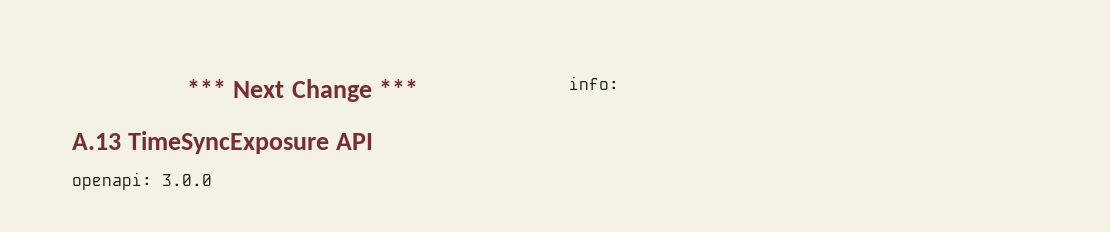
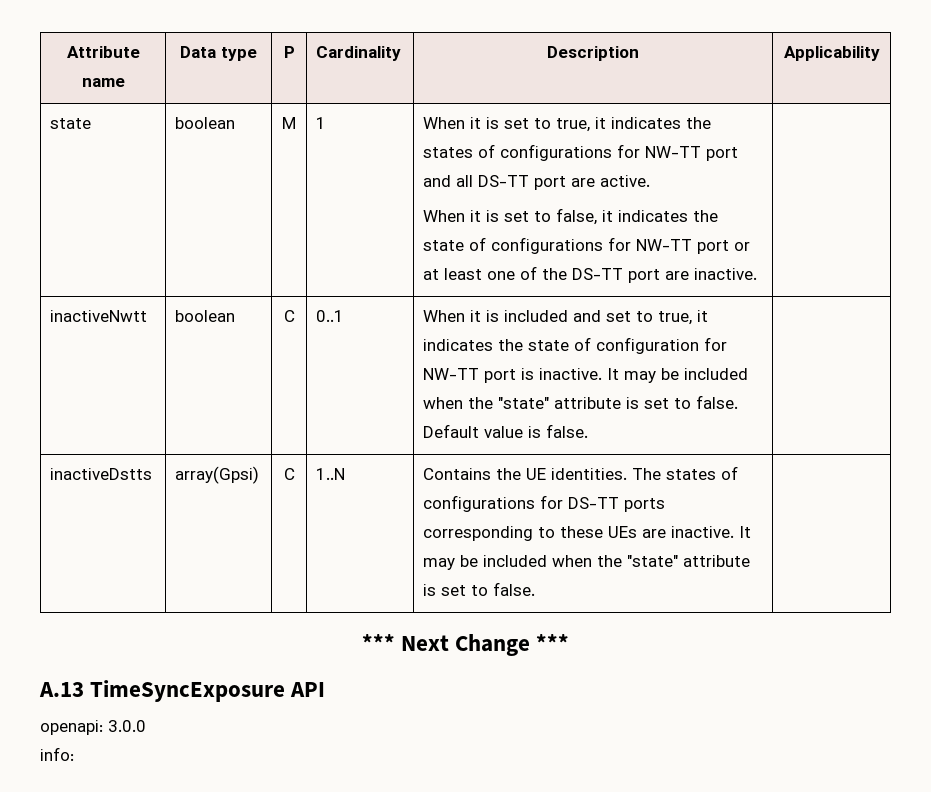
(187, 88) none -> [66,46,140,58] [81,78,125,87] [179,46,257,61] [283,46,295,58] [316,46,402,61] [547,46,639,61] [783,46,880,61] [50,118,92,129] [175,117,236,129] [282,117,296,129] [316,117,327,129] [423,117,712,132] [423,144,739,161] [423,175,651,190] [423,208,719,225] [423,237,751,254] [423,266,758,283] [50,310,148,322] [175,310,236,322] [283,310,295,322] [316,310,345,322] [423,310,709,325] [423,337,728,354] [423,368,749,383] [423,395,739,409] [423,424,589,438] [50,468,153,480] [175,466,260,484] [283,468,295,480] [316,468,346,480] [423,466,739,480] [423,495,666,512] [423,526,752,541] [423,555,751,570] [423,582,536,596] Attribute name | Data type | P | Cardinality | Description | Applicability // state | boolean | M | 1 | When it is set to true, it indicates the states of configurations for NW-TT port and all DS-TT port are active. // When it is set to false, it indicates the state of configurations for NW-TT port or at least one of the DS-TT port are inactive. | // inactiveNwtt | boolean | C | 0..1 | When it is included and set to true, it indicates the state of configuration for NW-TT port is inactive. It may be included when the "state" attribute is set to false. Default value is false. | // inactiveDstts | array(Gpsi) | C | 1..N | Contains the UE identities. The states of configurations for DS-TT ports corresponding to these UEs are inactive. It may be included when the "state" attribute is set to false. | //

